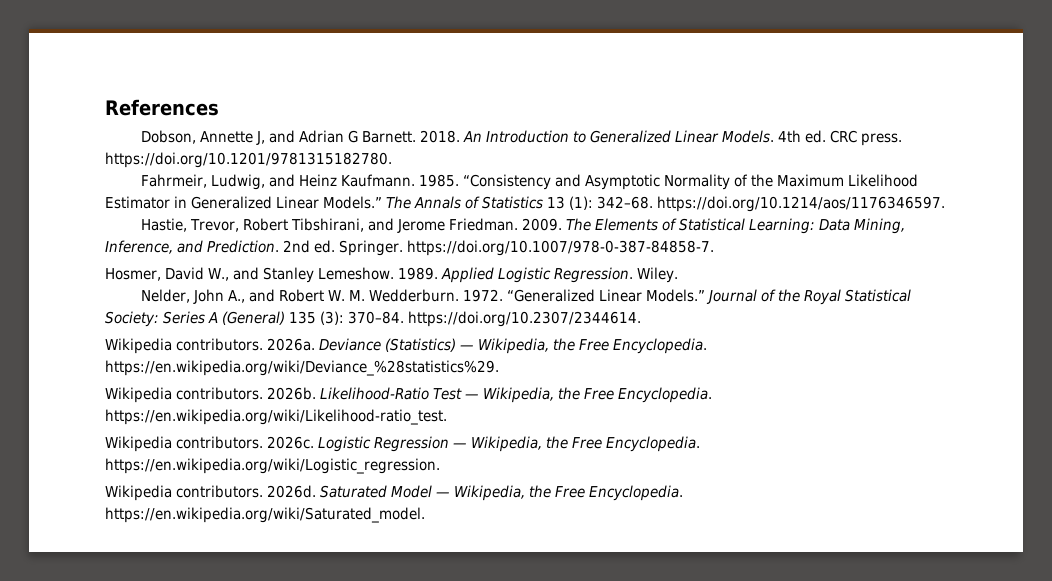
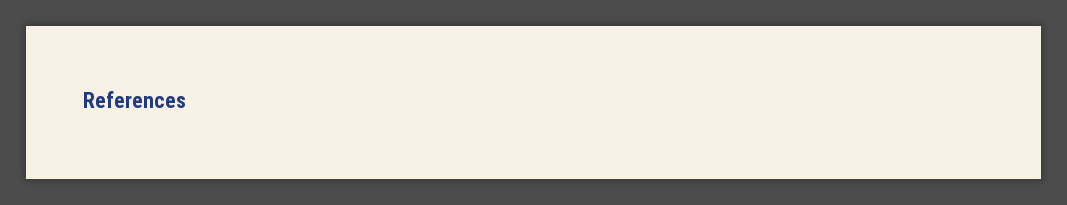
[140,130,902,146] [105,152,392,168] [140,174,918,190] [105,196,945,212] [140,218,905,234] [105,240,714,256] [105,267,678,283] [140,289,911,305] [105,311,641,327] [105,338,707,354] [105,360,499,376] [105,387,712,403] [105,409,447,425] [105,436,700,452] [105,458,440,474] [105,485,683,501] [105,507,425,523] // Dobson, Annette J, and Adrian G Barnett. 2018. An Introduction to Generalized Linear Models. 4th ed. CRC press. https://doi.org/10.1201/9781315182780. // Fahrmeir, Ludwig, and Heinz Kaufmann. 1985. “Consistency and Asymptotic Normality of the Maximum Likelihood Estimator in Generalized Linear Models.” The Annals of Statistics 13 (1): 342–68. https://doi.org/10.1214/aos/1176346597. // Hastie, Trevor, Robert Tibshirani, and Jerome Friedman. 2009. The Elements of Statistical Learning: Data Mining, Inference, and Prediction. 2nd ed. Springer. https://doi.org/10.1007/978-0-387-84858-7. // Hosmer, David W., and Stanley Lemeshow. 1989. Applied Logistic Regression. Wiley. // Nelder, John A., and Robert W. M. Wedderburn. 1972. “Generalized Linear Models.” Journal of the Royal Statistical Society: Series A (General) 135 (3): 370–84. https://doi.org/10.2307/2344614. // Wikipedia contributors. 2026a. Deviance (Statistics) — Wikipedia, the Free Encyclopedia. https://en.wikipedia.org/wiki/Deviance_%28statistics%29. // Wikipedia contributors. 2026b. Likelihood-Ratio Test — Wikipedia, the Free Encyclopedia. https://en.wikipedia.org/wiki/Likelihood-ratio_test. // Wikipedia contributors. 2026c. Logistic Regression — Wikipedia, the Free Encyclopedia. https://en.wikipedia.org/wiki/Logistic_regression. // Wikipedia contributors. 2026d. Saturated Model — Wikipedia, the Free Encyclopedia. https://en.wikipedia.org/wiki/Saturated_model. -> (186, 99) none

